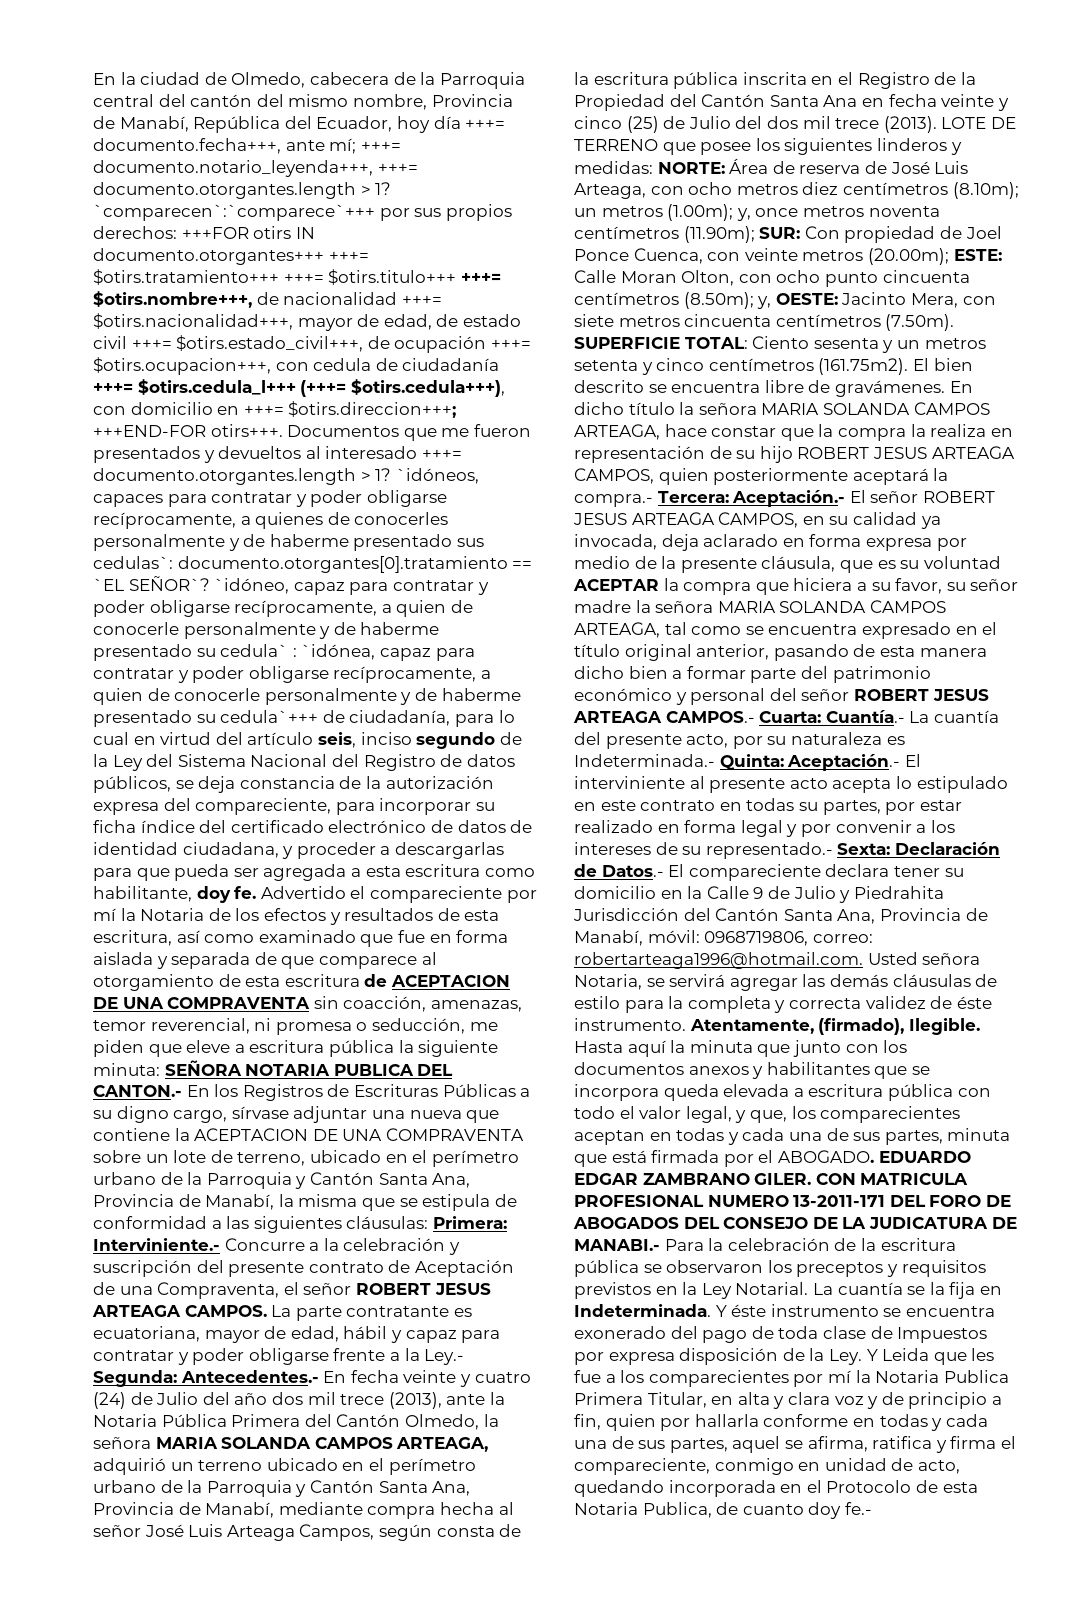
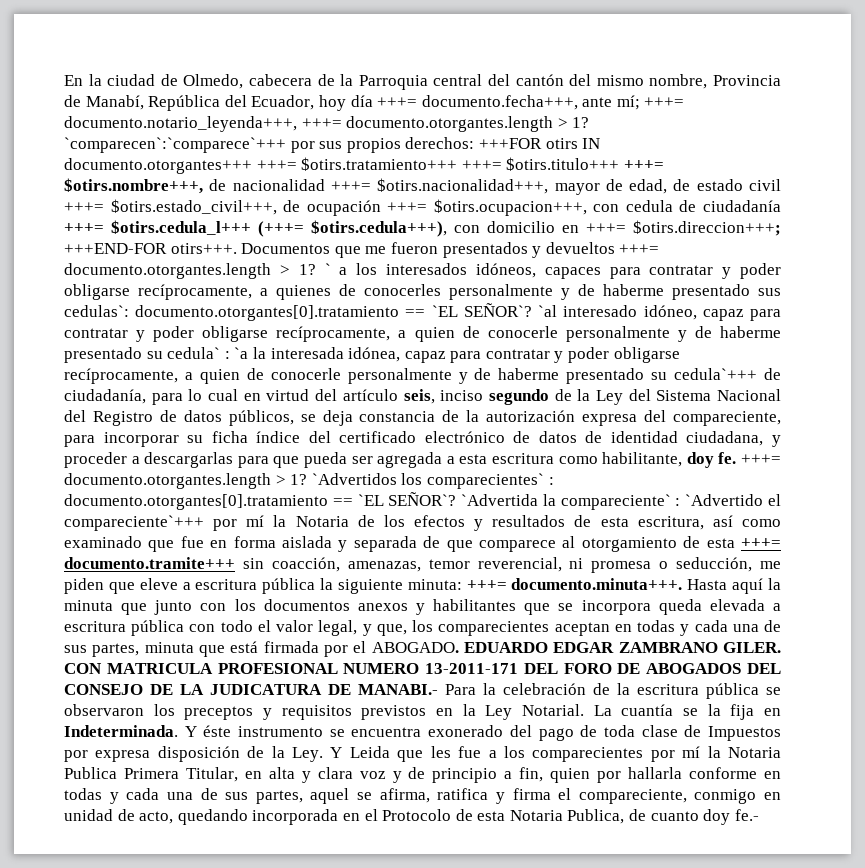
[305,446,462,459] [93,468,479,485] al interesado +++= documento.otorgantes.length > 1? `idóneos, -> [619,244,660,254] [64,263,536,279] +++= documento.otorgantes.length > 1? ` a los interesados idóneos,
[214,578,290,594] `idóneo, -> [538,305,697,320] `al interesado idóneo,
[301,644,376,660] `idónea, -> [234,347,401,362] `a la interesada idónea,
[260,886,502,903] Advertido el compareciente -> [741,454,782,464] [64,473,554,489] [64,492,781,510] [64,515,204,531] +++= documento.otorgantes.length > 1? `Advertidos los comparecientes` : documento.otorgantes[0].tratamiento == `EL SEÑOR`? `Advertida la compareciente` : `Advertido el compareciente`+++
[284,974,510,987] [93,997,311,1009] escritura de ACEPTACION DE UNA COMPRAVENTA -> [740,538,781,548] [64,557,235,569] +++= documento.tramite+++
[164,1060,454,1076] [93,1084,531,1101] [93,1106,500,1123] [93,1128,524,1141] [93,1150,519,1167] [93,1172,471,1189] [93,1194,517,1211] [93,1216,507,1233] [93,1238,460,1255] [93,1260,514,1277] [93,1282,491,1299] [92,1305,472,1321] [93,1326,501,1343] [93,1348,465,1365] [93,1370,531,1387] [93,1392,505,1409] [93,1414,499,1430] [93,1437,489,1452] [93,1458,476,1475] [93,1480,471,1497] [93,1502,514,1519] [93,1524,522,1541] [574,72,976,89] [574,94,1009,111] [574,116,1016,133] [574,138,962,155] [574,158,969,174] [574,182,1019,199] [574,204,940,221] [574,226,1002,243] [574,248,1002,265] [574,270,970,287] [574,292,996,309] [574,314,955,331] [574,336,986,353] [574,358,973,375] [574,380,973,397] [574,402,990,415] [574,424,1013,441] [574,446,1015,463] [574,468,949,485] [574,490,995,507] [573,512,941,529] [574,534,967,551] [574,556,1001,573] [573,578,1019,595] [574,600,946,613] [574,622,998,639] [574,644,987,661] [574,666,931,683] [574,688,989,705] [573,710,999,723] [574,732,905,749] [574,754,921,771] [574,776,1008,793] [574,798,962,815] [574,820,955,837] [574,842,1000,859] [574,864,964,881] [574,886,944,903] [573,908,988,924] [574,930,873,946] [574,952,981,969] [574,974,998,991] [574,996,992,1013] [574,1018,980,1035] SEÑORA NOTARIA PUBLICA DEL CANTON.- En los Registros de Escrituras Públicas a su digno cargo, sírvase adjuntar una nueva que contiene la ACEPTACION DE UNA COMPRAVENTA sobre un lote de terreno, ubicado en el perímetro urbano de la Parroquia y Cantón Santa Ana, Provincia de Manabí, la misma que se estipula de conformidad a las siguientes cláusulas: Primera: Interviniente.- Concurre a la celebración y suscripción del presente contrato de Aceptación de una Compraventa, el señor ROBERT JESUS ARTEAGA CAMPOS. La parte contratante es ecuatoriana, mayor de edad, hábil y capaz para contratar y poder obligarse frente a la Ley.- Segunda: Antecedentes.- En fecha veinte y cuatro (24) de Julio del año dos mil trece (2013), ante la Notaria Pública Primera del Cantón Olmedo, la señora MARIA SOLANDA CAMPOS ARTEAGA, adquirió un terreno ubicado en el perímetro urbano de la Parroquia y Cantón Santa Ana, Provincia de Manabí, mediante compra hecha al señor José Luis Arteaga Campos, según consta de la escritura pública inscrita en el Registro de la Propiedad del Cantón Santa Ana en fecha veinte y cinco (25) de Julio del dos mil trece (2013). LOTE DE TERRENO que posee los siguientes linderos y medidas: NORTE: Área de reserva de José Luis Arteaga, con ocho metros diez centímetros (8.10m); un metros (1.00m); y, once metros noventa centímetros (11.90m); SUR: Con propiedad de Joel Ponce Cuenca, con veinte metros (20.00m); ESTE: Calle Moran Olton, con ocho punto cincuenta centímetros (8.50m); y, OESTE: Jacinto Mera, con siete metros cincuenta centímetros (7.50m). SUPERFICIE TOTAL: Ciento sesenta y un metros setenta y cinco centímetros (161.75m2). El bien descrito se encuentra libre de gravámenes. En dicho título la señora MARIA SOLANDA CAMPOS ARTEAGA, hace constar que la compra la realiza en representación de su hijo ROBERT JESUS ARTEAGA CAMPOS, quien posteriormente aceptará la compra.- Tercera: Aceptación.- El señor ROBERT JESUS ARTEAGA CAMPOS, en su calidad ya invocada, deja aclarado en forma expresa por medio de la presente cláusula, que es su voluntad ACEPTAR la compra que hiciera a su favor, su señor madre la señora MARIA SOLANDA CAMPOS ARTEAGA, tal como se encuentra expresado en el título original anterior, pasando de esta manera dicho bien a formar parte del patrimonio económico y personal del señor ROBERT JESUS ARTEAGA CAMPOS.- Cuarta: Cuantía.- La cuantía del presente acto, por su naturaleza es Indeterminada.- Quinta: Aceptación.- El interviniente al presente acto acepta lo estipulado en este contrato en todas su partes, por estar realizado en forma legal y por convenir a los intereses de su representado.- Sexta: Declaración de Datos.- El compareciente declara tener su domicilio en la Calle 9 de Julio y Piedrahita Jurisdicción del Cantón Santa Ana, Provincia de Manabí, móvil: 0968719806, correo: robertarteaga1996@hotmail.com. Usted señora Notaria, se servirá agregar las demás cláusulas de estilo para la completa y correcta validez de éste instrumento. Atentamente, (firmado), Ilegible. -> [466,578,683,590] +++= documento.minuta+++.

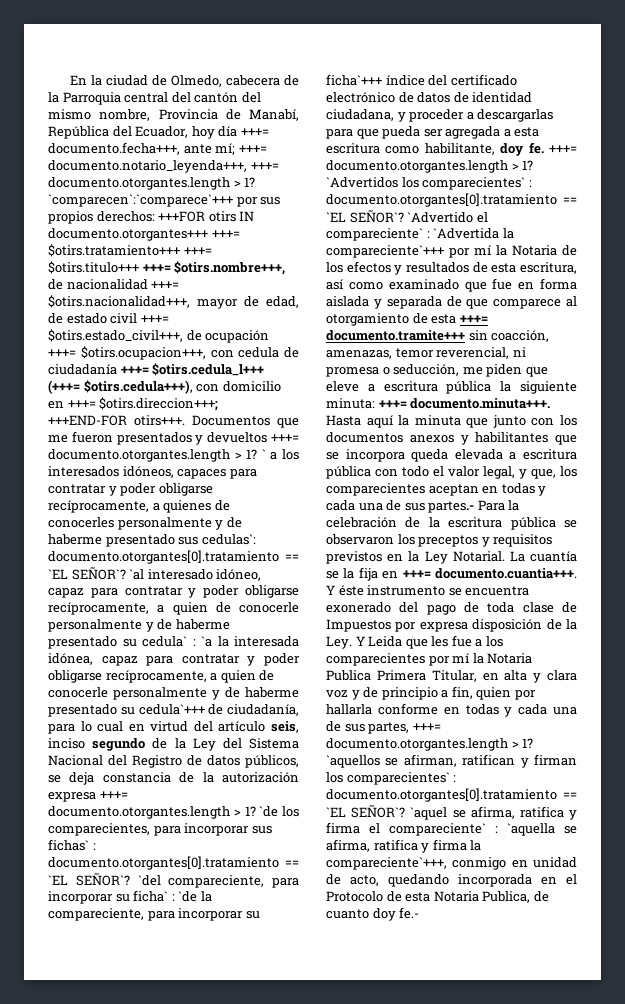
[644,410,781,426] [64,431,248,447] del compareciente, para incorporar su ficha -> [99,791,128,799] [48,806,299,819] [48,823,272,836] [48,839,96,851] [48,856,299,870] [48,873,299,888] [48,890,212,904] [48,908,260,921] [326,74,382,86] +++= documento.otorgantes.length > 1? `de los comparecientes, para incorporar sus fichas` : documento.otorgantes[0].tratamiento == `EL SEÑOR`? `del compareciente, para incorporar su ficha` : `de la compareciente, para incorporar su ficha`+++
[461,494,781,510] `Advertida la compareciente` : `Advertido el -> [407,212,488,223] [326,228,514,241] `Advertido el compareciente` : `Advertida la
[92,641,781,657] [64,663,781,674] [64,684,438,695] partes, minuta que está firmada por el ABOGADO. EDUARDO EDGAR ZAMBRANO GILER. CON MATRICULA PROFESIONAL NUMERO 13-2011-171 DEL FORO DE ABOGADOS DEL CONSEJO DE LA JUDICATURA DE MANABI.- -> [428,501,475,513] partes.-
[64,725,178,737] Indeterminada. -> [402,568,577,579] +++= documento.cuantia+++.
[310,788,350,804] aquel -> [412,723,441,731] [326,738,534,751] [326,754,577,768] [326,772,457,785] [326,788,577,802] [326,805,448,820] +++= documento.otorgantes.length > 1? `aquellos se afirman, ratifican y firman los comparecientes` : documento.otorgantes[0].tratamiento == `EL SEÑOR`? `aquel
[578,789,687,804] compareciente, -> [389,823,577,836] [326,839,482,853] [326,857,447,870] compareciente` : `aquella se afirma, ratifica y firma la compareciente`+++,

